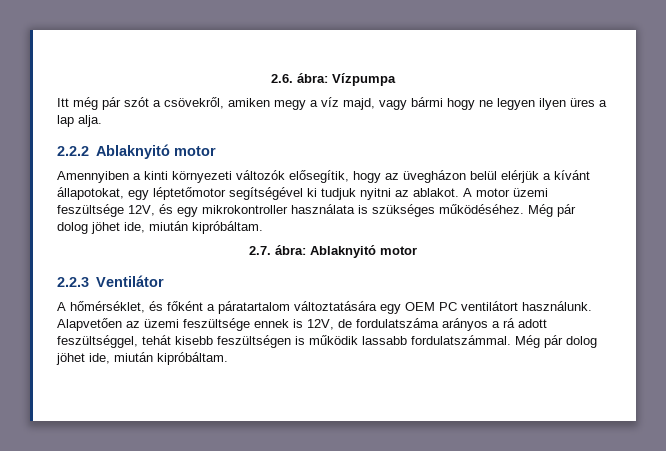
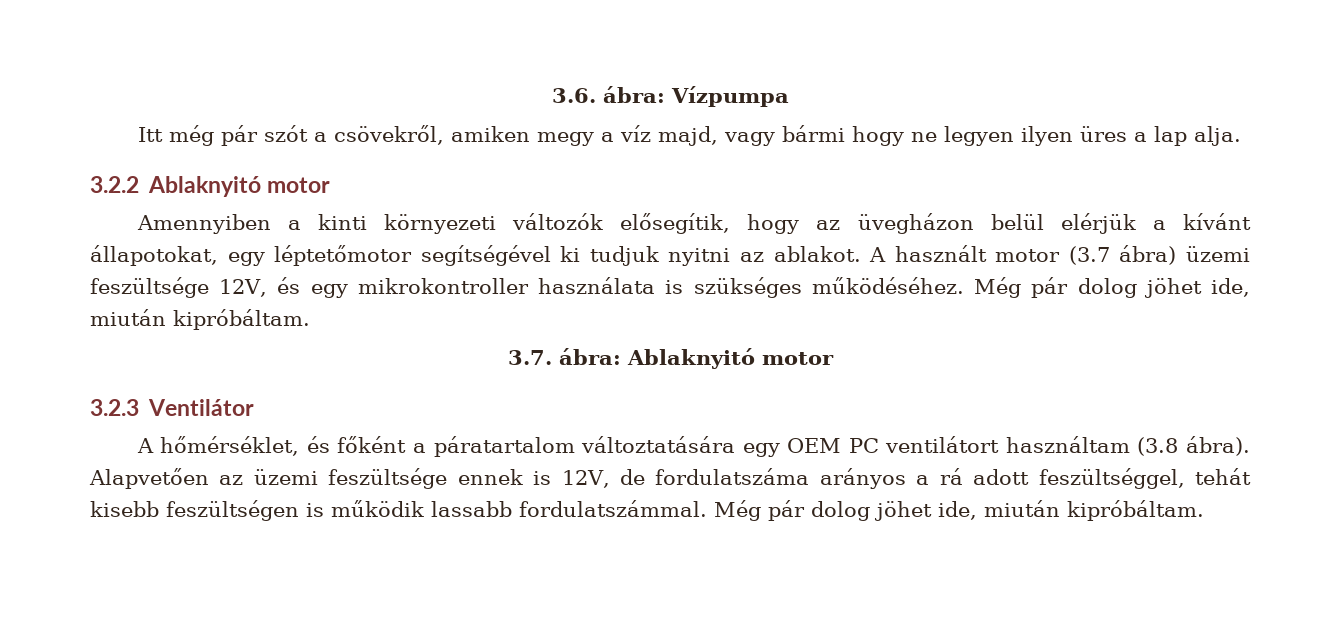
[271,74,293,83] 2.6. -> [551,88,596,103] 3.6.
[57,146,89,156] 2.2.2 -> [90,176,139,193] 3.2.2
[476,188,510,197] motor -> [894,245,1177,265] használt motor (3.7 ábra)
[249,246,271,255] 2.7. -> [507,350,552,365] 3.7.
[57,277,89,287] 2.2.3 -> [90,399,139,416] 3.2.3
[522,301,592,311] használunk. -> [1005,436,1250,456] használtam (3.8 ábra).

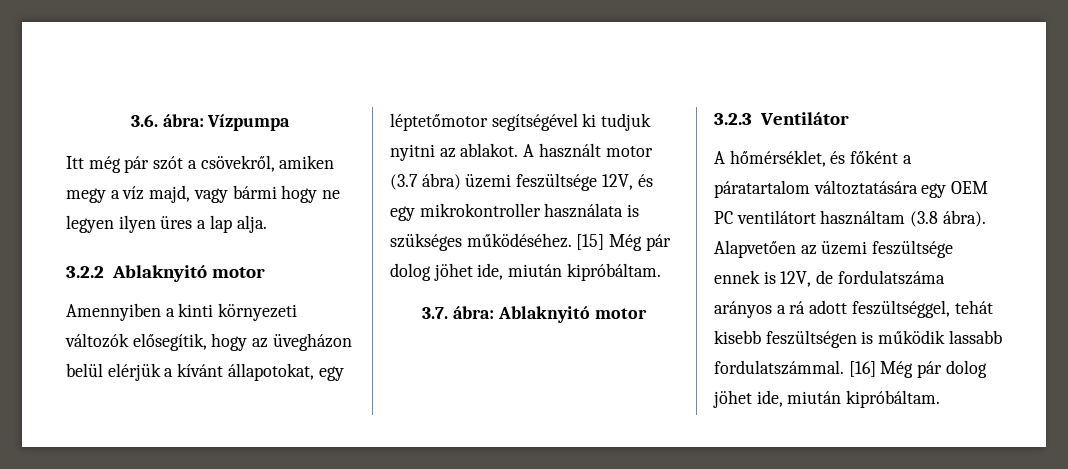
(964, 285) none -> [576,234,605,250] [15]
(707, 508) none -> [848,361,876,377] [16]

